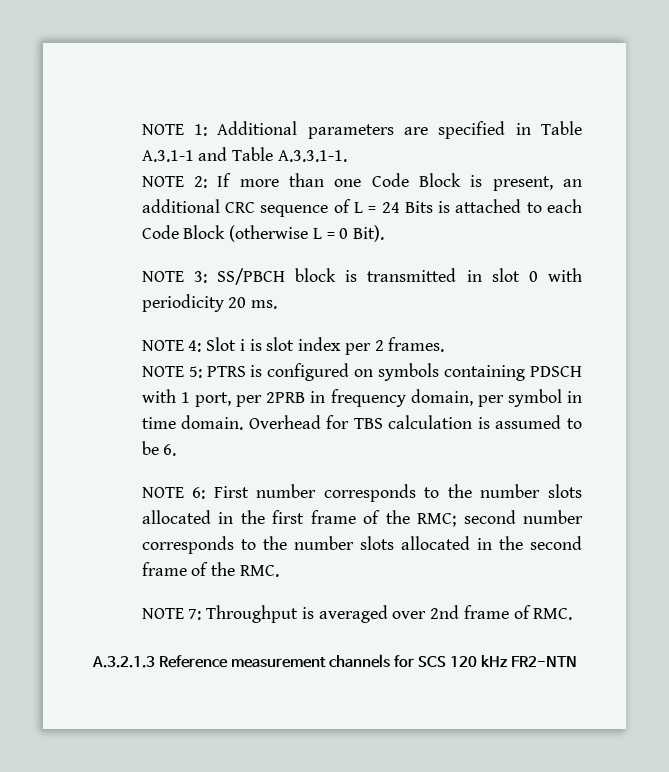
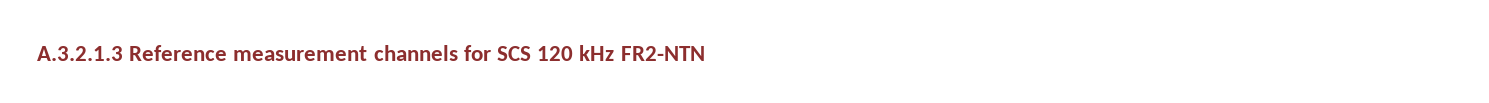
[141,121,583,139] [141,147,347,162] [141,173,583,191] [141,199,582,217] [141,225,385,242] [141,268,583,285] [141,294,278,312] [141,337,445,355] [141,363,582,381] [141,389,582,407] [141,415,582,430] [141,441,177,456] [141,484,582,502] [141,510,583,527] [141,536,582,554] [141,562,279,577] [141,605,573,623] NOTE 1: Additional parameters are specified in Table A.3.1-1 and Table A.3.3.1-1. // NOTE 2: If more than one Code Block is present, an additional CRC sequence of L = 24 Bits is attached to each Code Block (otherwise L = 0 Bit). // NOTE 3: SS/PBCH block is transmitted in slot 0 with periodicity 20 ms. // NOTE 4: Slot i is slot index per 2 frames. // NOTE 5: PTRS is configured on symbols containing PDSCH with 1 port, per 2PRB in frequency domain, per symbol in time domain. Overhead for TBS calculation is assumed to be 6. // NOTE 6: First number corresponds to the number slots allocated in the first frame of the RMC; second number corresponds to the number slots allocated in the second frame of the RMC. // NOTE 7: Throughput is averaged over 2nd frame of RMC. // -> (37, 53) none

